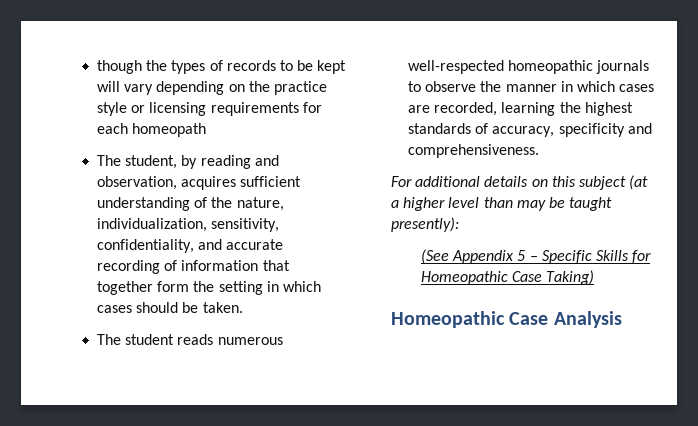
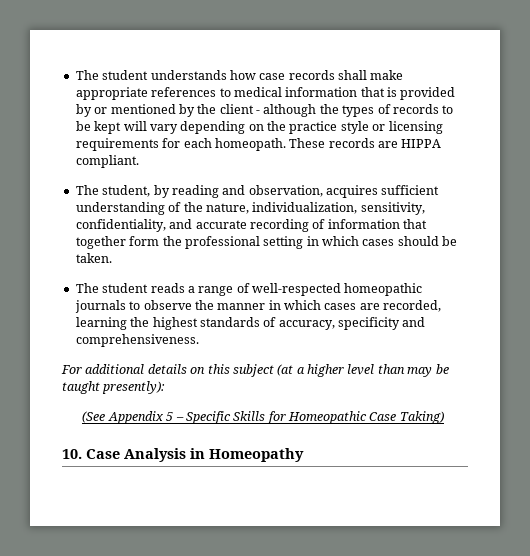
[97,60,143,74] though -> [75,70,404,80] [75,87,456,100] [75,104,317,117] The student understands how case records shall make appropriate references to medical information that is provided by or mentioned by the client - although
[132,123,207,137] homeopath -> [214,138,442,151] [75,155,139,168] homeopath. These records are HIPPA compliant.
(215, 286) none -> [184,236,260,249] professional
[217,337,283,345] numerous -> [187,283,250,296] a range of
[391,311,505,328] Homeopathic -> [62,449,82,459] 10.
(622, 319) none -> [190,448,304,462] in Homeopathy

